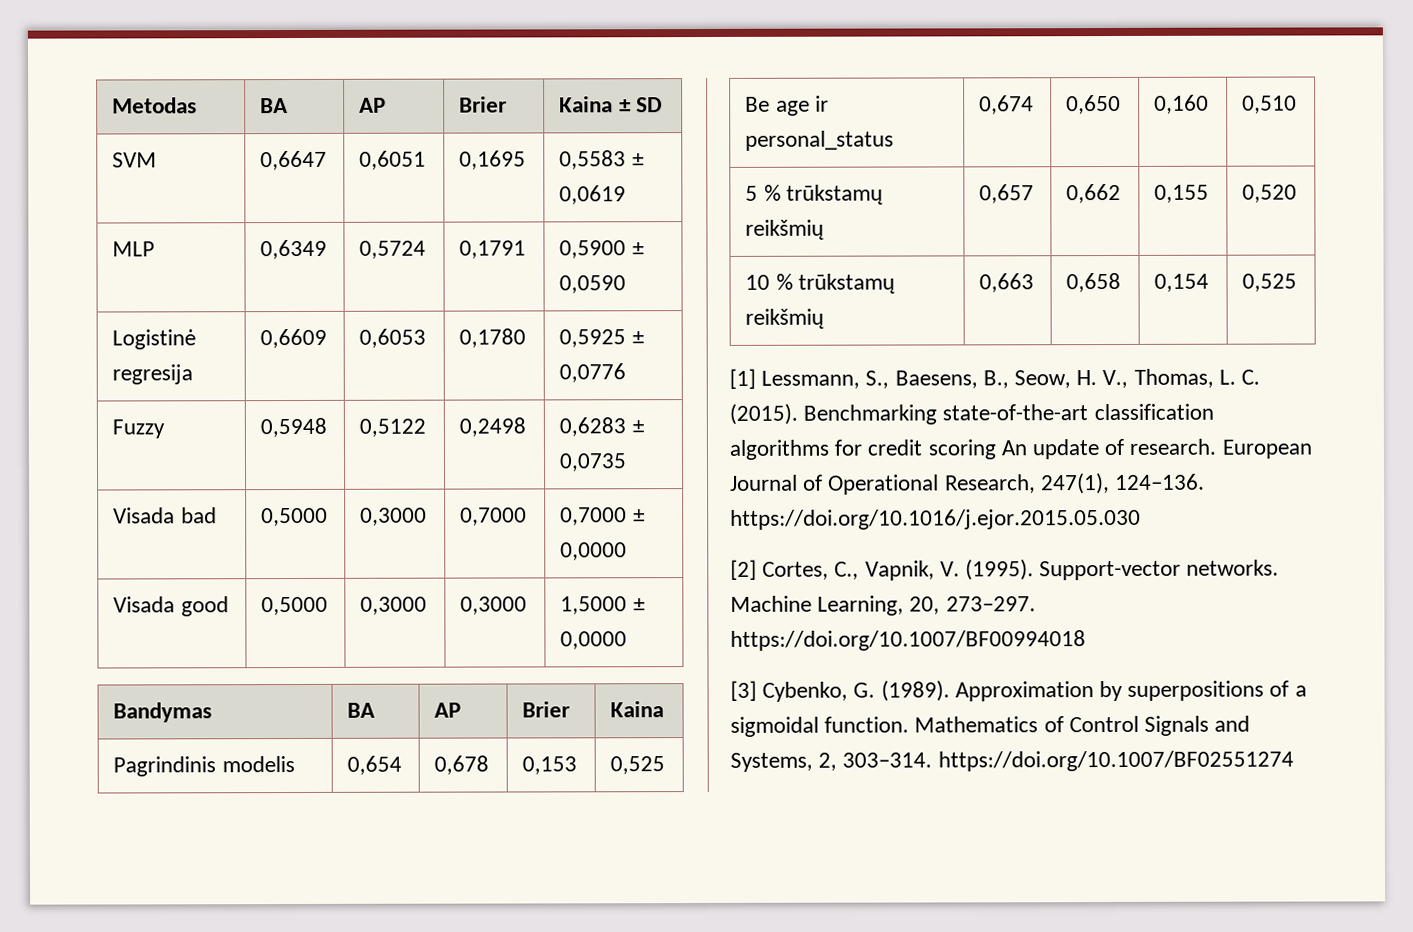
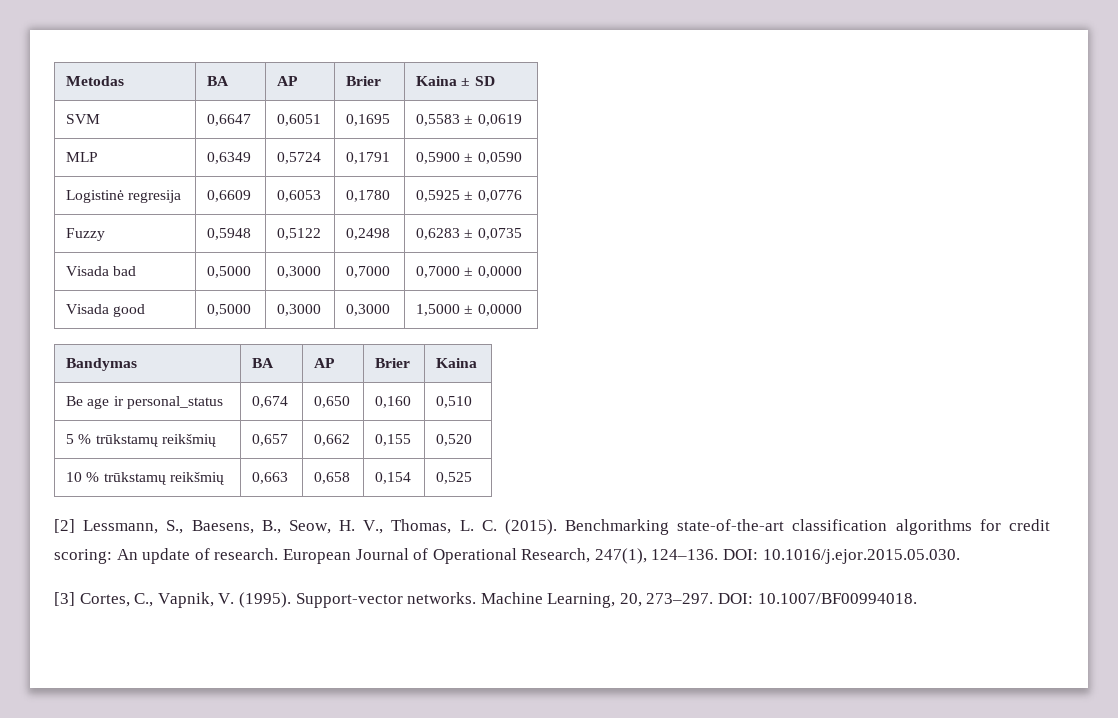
[113,756,295,777] [347,755,403,775] [434,755,490,775] [522,756,578,775] [610,756,666,775] // Pagrindinis modelis | 0,654 | 0,678 | 0,153 | 0,525 -> (478, 363) none
[729,368,756,389] [1] -> [54,519,75,533] [2]
[927,439,996,460] scoring -> [54,549,112,564] scoring:
[730,508,1141,530] [730,559,757,580] https://doi.org/10.1016/j.ejor.2015.05.030 // [2] -> [723,549,960,564] [54,592,75,606] DOI: 10.1016/j.ejor.2015.05.030. // [3]
[730,630,1086,651] [730,680,1307,702] [730,715,1251,737] [730,750,1294,772] https://doi.org/10.1007/BF00994018 // [3] Cybenko, G. (1989). Approximation by superpositions of a sigmoidal function. Mathematics of Control Signals and Systems, 2, 303–314. https://doi.org/10.1007/BF02551274 -> [718,593,917,604] DOI: 10.1007/BF00994018.

